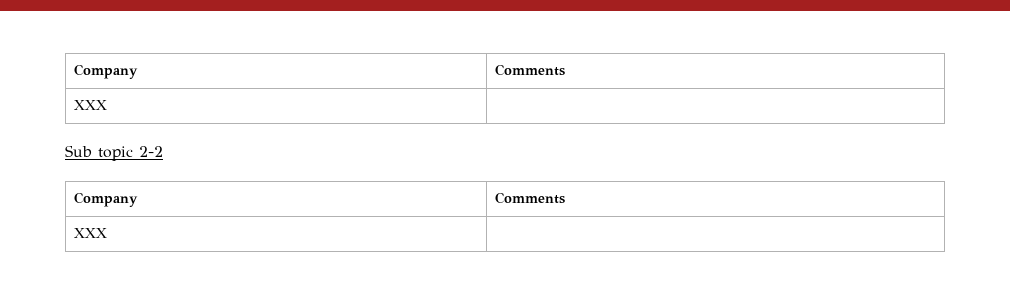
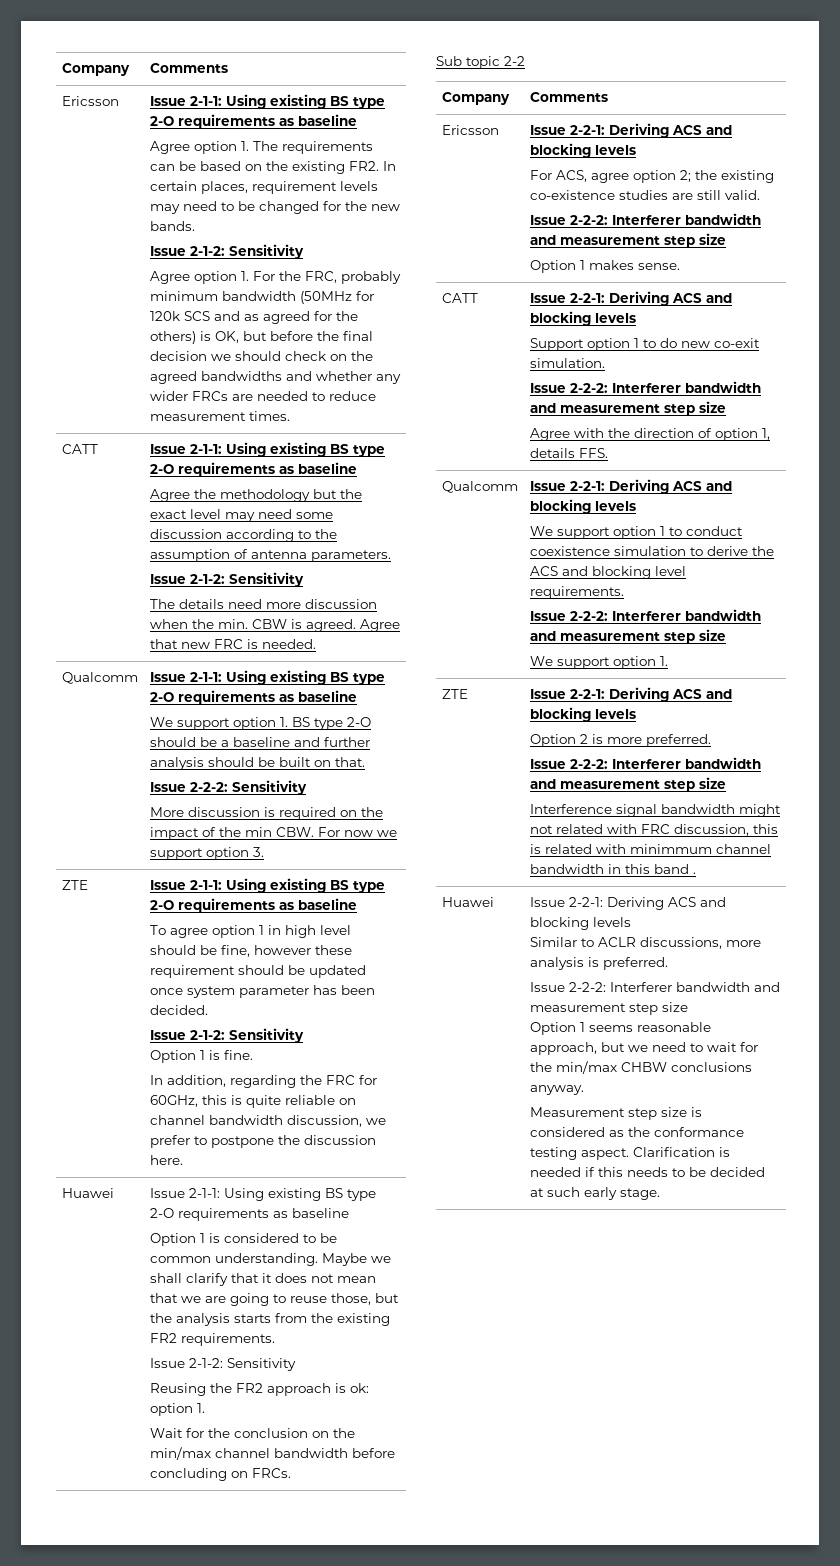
[74,64,139,79] [495,64,566,76] [74,100,108,110] Company | Comments // XXX | -> [61,63,130,76] [149,63,228,73] [61,96,119,106] [149,94,385,109] [149,114,357,129] [149,141,373,154] [149,161,396,174] [149,181,378,194] [149,201,400,214] [149,221,195,231] [149,244,304,259] [149,271,401,284] [149,291,374,304] [149,311,358,324] [149,331,373,344] [149,351,373,361] [149,371,401,384] [149,391,376,401] [149,411,290,421] [61,444,98,454] [149,442,385,457] [149,462,357,477] [149,489,362,502] [149,509,333,522] [149,529,337,542] [149,549,391,562] [149,572,304,587] [149,599,377,609] [149,619,400,632] [149,639,316,649] [61,672,138,684] [149,670,385,685] [149,690,357,705] [149,717,371,730] [149,737,370,747] [149,757,365,770] [149,780,307,795] [149,807,383,820] [149,827,397,840] [149,847,264,860] [61,880,88,890] [149,878,385,893] [149,898,357,913] [149,925,351,938] [149,945,352,957] [149,965,366,978] [149,985,375,998] [149,1005,208,1015] [149,1028,304,1043] [149,1050,253,1063] [149,1075,377,1088] [149,1095,356,1108] [149,1115,386,1127] [149,1135,376,1148] [149,1155,183,1165] [61,1188,114,1198] [149,1188,376,1201] [149,1208,349,1221] [149,1233,337,1246] [149,1253,391,1266] [149,1273,376,1286] [149,1293,399,1306] [149,1313,390,1326] [149,1333,275,1346] [149,1358,296,1371] [149,1383,369,1396] [149,1403,205,1416] [149,1428,355,1438] [149,1447,395,1460] [149,1468,291,1481] Company | Comments // Ericsson | Issue 2-1-1: Using existing BS type 2-O requirements as baseline // Agree option 1. The requirements can be based on the existing FR2. In certain places, requirement levels may need to be changed for the new bands. // Issue 2-1-2: Sensitivity // Agree option 1. For the FRC, probably minimum bandwidth (50MHz for 120k SCS and as agreed for the others) is OK, but before the final decision we should check on the agreed bandwidths and whether any wider FRCs are needed to reduce measurement times. // CATT | Issue 2-1-1: Using existing BS type 2-O requirements as baseline // Agree the methodology but the exact level may need some discussion according to the assumption of antenna parameters. // Issue 2-1-2: Sensitivity // The details need more discussion when the min. CBW is agreed. Agree that new FRC is needed. // Qualcomm | Issue 2-1-1: Using existing BS type 2-O requirements as baseline // We support option 1. BS type 2-O should be a baseline and further analysis should be built on that. // Issue 2-2-2: Sensitivity // More discussion is required on the impact of the min CBW. For now we support option 3. // ZTE | Issue 2-1-1: Using existing BS type 2-O requirements as baseline // To agree option 1 in high level should be fine, however these requirement should be updated once system parameter has been decided. // Issue 2-1-2: Sensitivity // Option 1 is fine. // In addition, regarding the FRC for 60GHz, this is quite reliable on channel bandwidth discussion, we prefer to postpone the discussion here. // Huawei | Issue 2-1-1: Using existing BS type 2-O requirements as baseline // Option 1 is considered to be common understanding. Maybe we shall clarify that it does not mean that we are going to reuse those, but the analysis starts from the existing FR2 requirements. // Issue 2-1-2: Sensitivity // Reusing the FR2 approach is ok: option 1. // Wait for the conclusion on the min/max channel bandwidth before concluding on FRCs.
[74,228,108,238] XXX | -> [441,125,499,135] [529,123,732,138] [529,143,636,158] [529,170,774,183] [529,190,760,200] [529,213,761,225] [529,233,726,248] [529,260,680,273] [441,293,478,303] [529,291,732,306] [529,311,636,326] [529,338,760,351] [529,358,605,368] [529,381,761,393] [529,401,726,416] [529,428,770,441] [529,448,608,458] [441,481,518,493] [529,479,732,494] [529,499,636,514] [529,526,743,539] [529,546,774,556] [529,566,686,579] [529,586,624,599] [529,609,761,621] [529,629,726,644] [529,656,668,669] [441,689,468,699] [529,687,732,702] [529,707,636,722] [529,734,711,747] [529,757,761,769] [529,777,726,792] [529,804,781,817] [529,824,778,836] [529,844,771,854] [529,864,696,874] [441,897,494,907] [529,897,726,910] [529,917,631,930] [529,937,761,949] [529,957,668,970] [529,982,780,992] [529,1002,688,1015] [529,1022,711,1035] [529,1042,758,1055] [529,1061,752,1074] [529,1085,584,1095] [529,1107,702,1120] [529,1127,744,1137] [529,1147,730,1160] [529,1167,765,1177] [529,1187,660,1200] Ericsson | Issue 2-2-1: Deriving ACS and blocking levels // For ACS, agree option 2; the existing co-existence studies are still valid. // Issue 2-2-2: Interferer bandwidth and measurement step size // Option 1 makes sense. // CATT | Issue 2-2-1: Deriving ACS and blocking levels // Support option 1 to do new co-exit simulation. // Issue 2-2-2: Interferer bandwidth and measurement step size // Agree with the direction of option 1, details FFS. // Qualcomm | Issue 2-2-1: Deriving ACS and blocking levels // We support option 1 to conduct coexistence simulation to derive the ACS and blocking level requirements. // Issue 2-2-2: Interferer bandwidth and measurement step size // We support option 1. // ZTE | Issue 2-2-1: Deriving ACS and blocking levels // Option 2 is more preferred. // Issue 2-2-2: Interferer bandwidth and measurement step size // Interference signal bandwidth might not related with FRC discussion, this is related with minimmum channel bandwidth in this band . // Huawei | Issue 2-2-1: Deriving ACS and blocking levels // Similar to ACLR discussions, more analysis is preferred. // Issue 2-2-2: Interferer bandwidth and measurement step size // Option 1 seems reasonable approach, but we need to wait for the min/max CHBW conclusions anyway. // Measurement step size is considered as the conformance testing aspect. Clarification is needed if this needs to be decided at such early stage.

